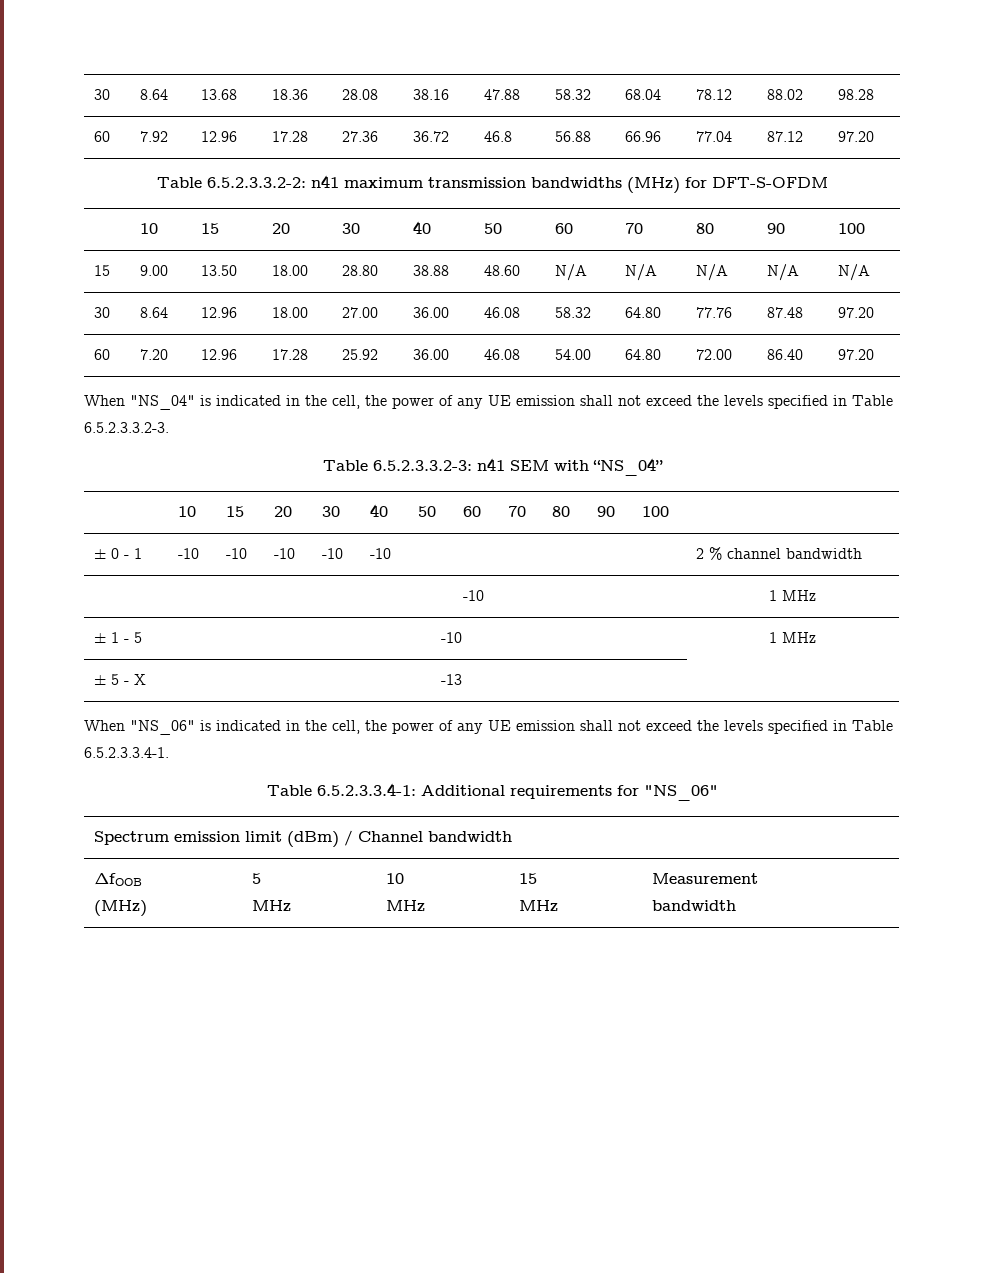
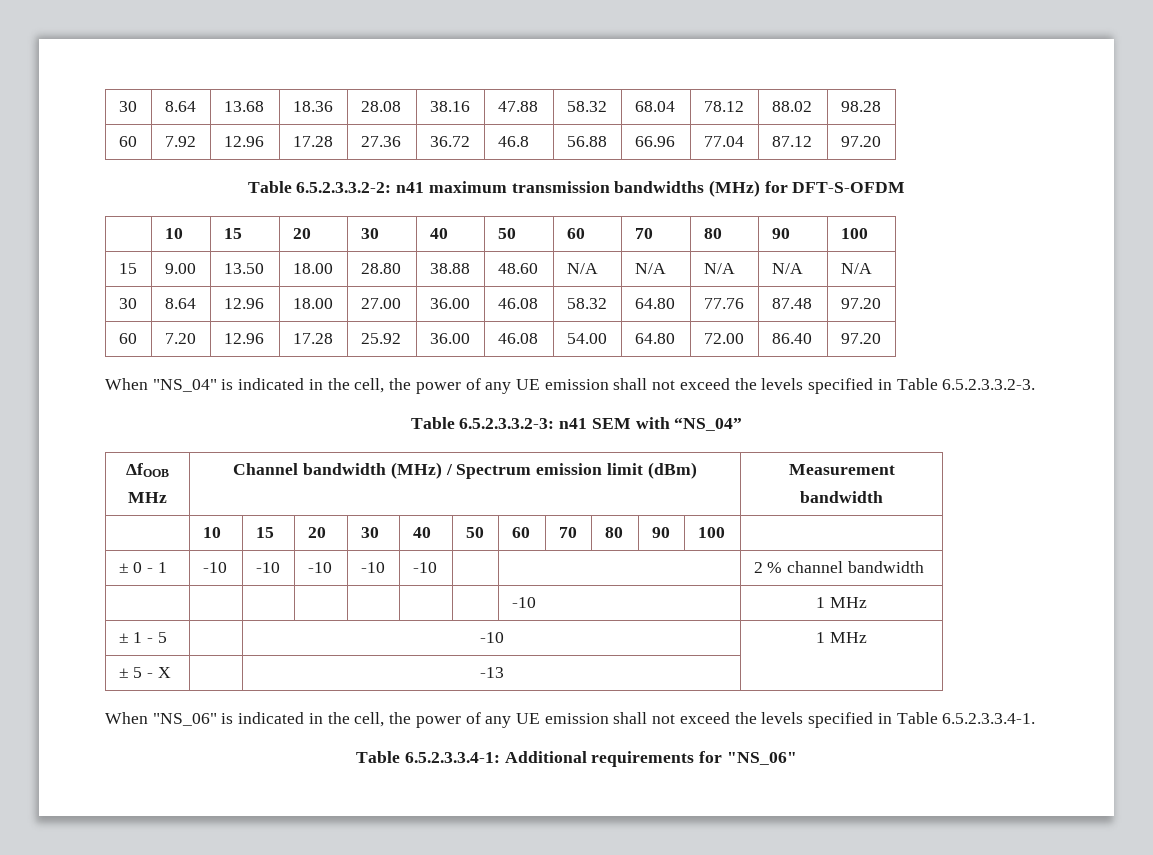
(663, 467) none -> [126,463,169,477] [128,492,167,503] [233,462,697,479] [788,464,895,475] [800,491,883,503] // ΔfOOB // MHz | Channel bandwidth (MHz) / Spectrum emission limit (dBm) | Measurement // bandwidth
[94,830,513,848] [94,873,143,886] [94,900,148,917] [252,873,262,884] [252,900,292,912] [386,873,405,884] [386,900,426,912] [519,873,538,884] [519,900,559,912] [652,873,759,884] [652,900,737,911] // Spectrum emission limit (dBm) / Channel bandwidth // ΔfOOB // (MHz) | 5 // MHz | 10 // MHz | 15 // MHz | Measurement // bandwidth -> (797, 758) none

